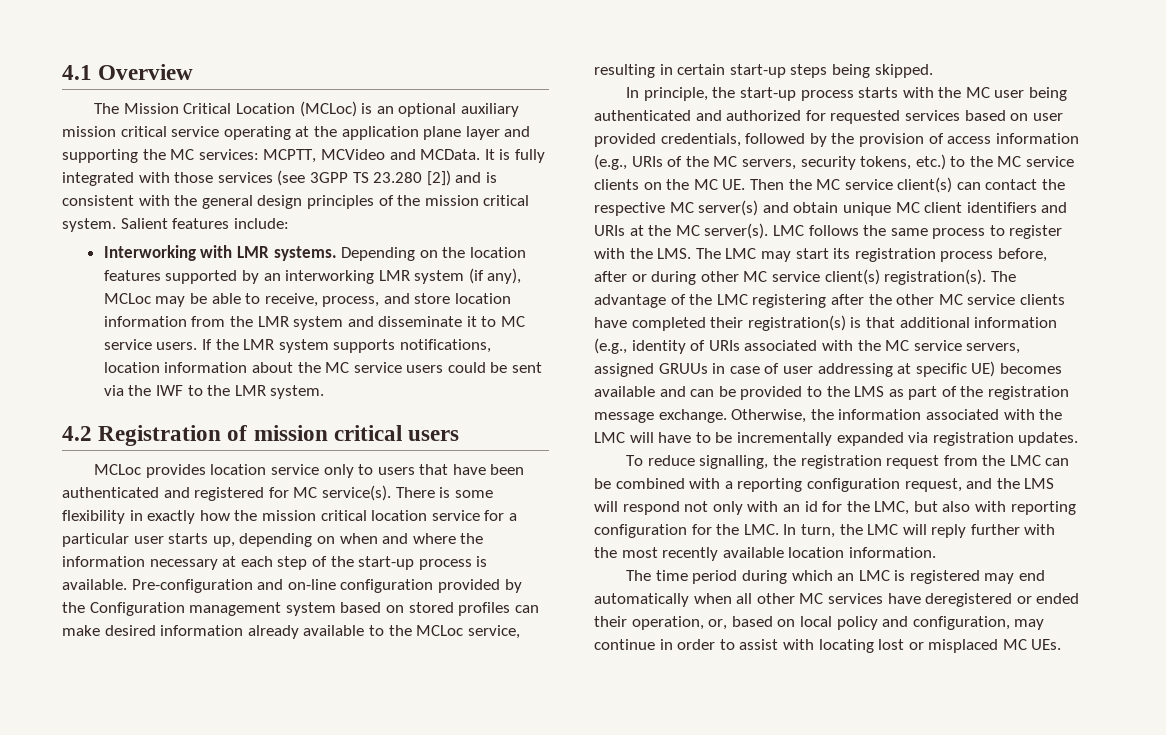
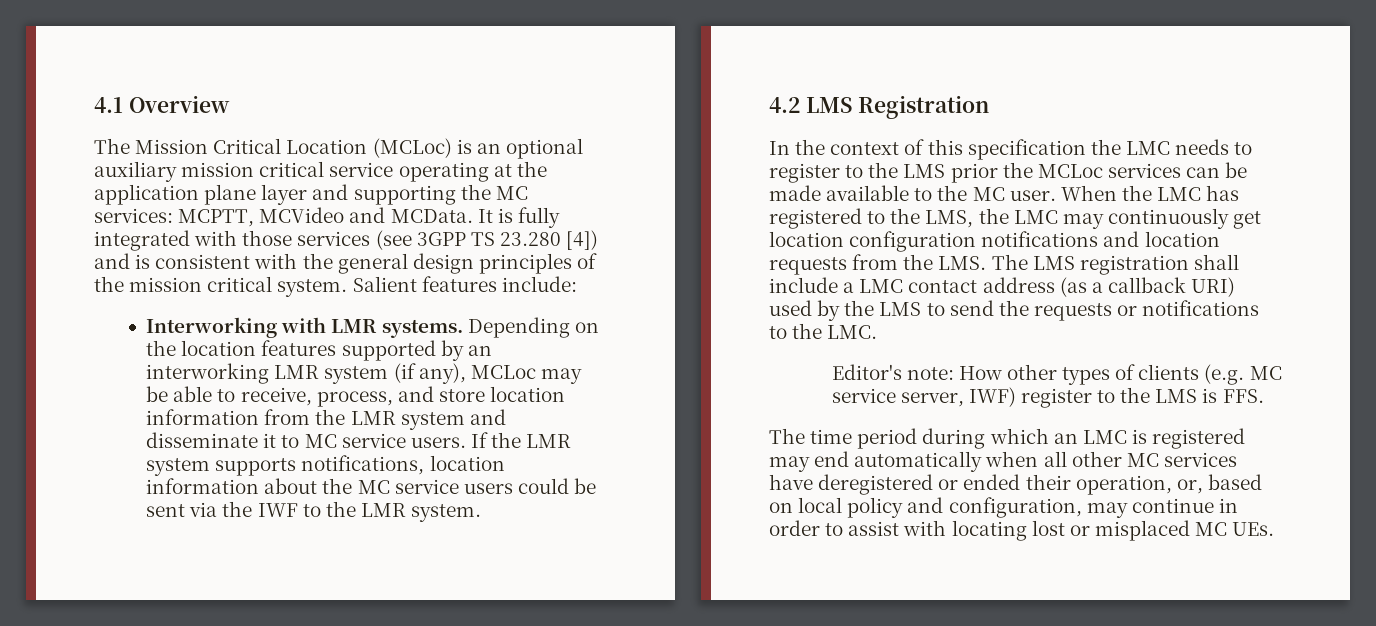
[426,170,451,186] [2]) -> [566,230,599,250] [4])
(92, 433) none -> [805,97,853,113] LMS
[227,425,460,441] [94,464,525,478] [62,485,493,501] [62,510,517,524] [62,533,484,547] [62,556,488,570] [62,579,522,593] [62,602,539,616] [62,625,520,639] [594,64,933,78] [626,87,1068,101] [594,110,1063,124] [594,133,1079,147] [594,154,1075,170] [594,177,1066,193] [594,200,1068,216] [594,223,1063,239] [594,248,1047,262] [594,269,1016,285] [594,294,1065,308] [594,315,1058,331] [594,338,1021,354] [594,361,1062,377] [594,386,1070,400] [594,409,1063,423] [594,432,1079,446] [626,455,1070,469] [594,478,1055,492] [594,501,1076,515] [594,524,1056,538] [594,547,936,561] of mission critical users // MCLoc provides location service only to users that have been authenticated and registered for MC service(s). There is some flexibility in exactly how the mission critical location service for a particular user starts up, depending on when and where the information necessary at each step of the start-up process is available. Pre-configuration and on-line configuration provided by the Configuration management system based on stored profiles can make desired information already available to the MCLoc service, resulting in certain start-up steps being skipped. // In principle, the start-up process starts with the MC user being authenticated and authorized for requested services based on user provided credentials, followed by the provision of access information (e.g., URIs of the MC servers, security tokens, etc.) to the MC service clients on the MC UE. Then the MC service client(s) can contact the respective MC server(s) and obtain unique MC client identifiers and URIs at the MC server(s). LMC follows the same process to register with the LMS. The LMC may start its registration process before, after or during other MC service client(s) registration(s). The advantage of the LMC registering after the other MC service clients have completed their registration(s) is that additional information (e.g., identity of URIs associated with the MC service servers, assigned GRUUs in case of user addressing at specific UE) becomes available and can be provided to the LMS as part of the registration message exchange. Otherwise, the information associated with the LMC will have to be incrementally expanded via registration updates. // To reduce signalling, the registration request from the LMC can be combined with a reporting configuration request, and the LMS will respond not only with an id for the LMC, but also with reporting configuration for the LMC. In turn, the LMC will reply further with the most recently available location information. -> [769,139,1253,160] [769,162,1248,183] [769,185,1240,201] [769,208,1262,229] [769,231,1220,252] [769,254,1239,275] [769,277,1236,297] [769,300,1260,321] [769,323,878,339] [831,364,1282,385] [831,387,1264,408] // In the context of this specification the LMC needs to register to the LMS prior the MCLoc services can be made available to the MC user. When the LMC has registered to the LMS, the LMC may continuously get location configuration notifications and location requests from the LMS. The LMS registration shall include a LMC contact address (as a callback URI) used by the LMS to send the requests or notifications to the LMC. // Editor's note: How other types of clients (e.g. MC service server, IWF) register to the LMS is FFS.

